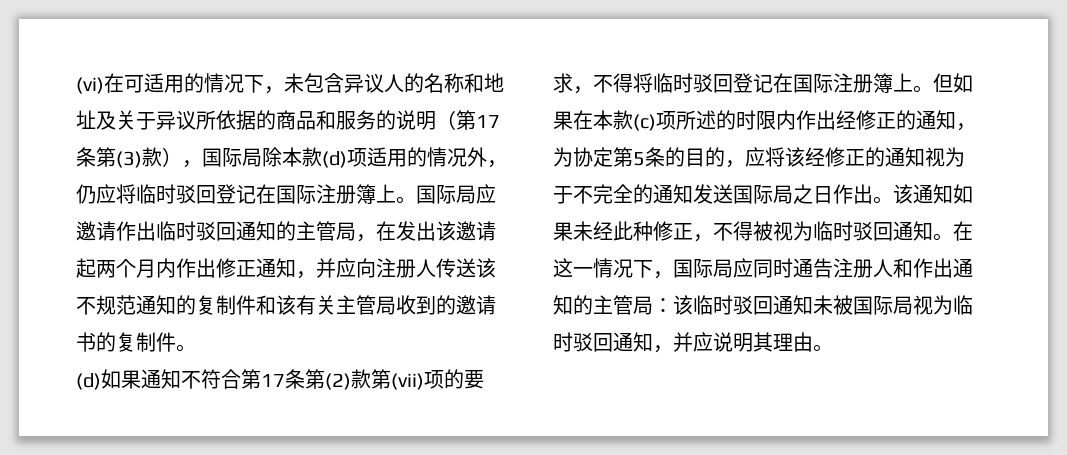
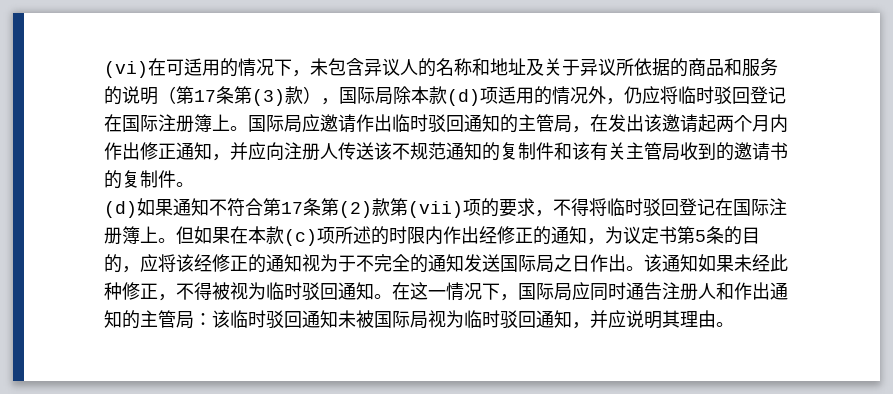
[573,147,613,167] 协定 -> [623,226,677,244] 议定书

